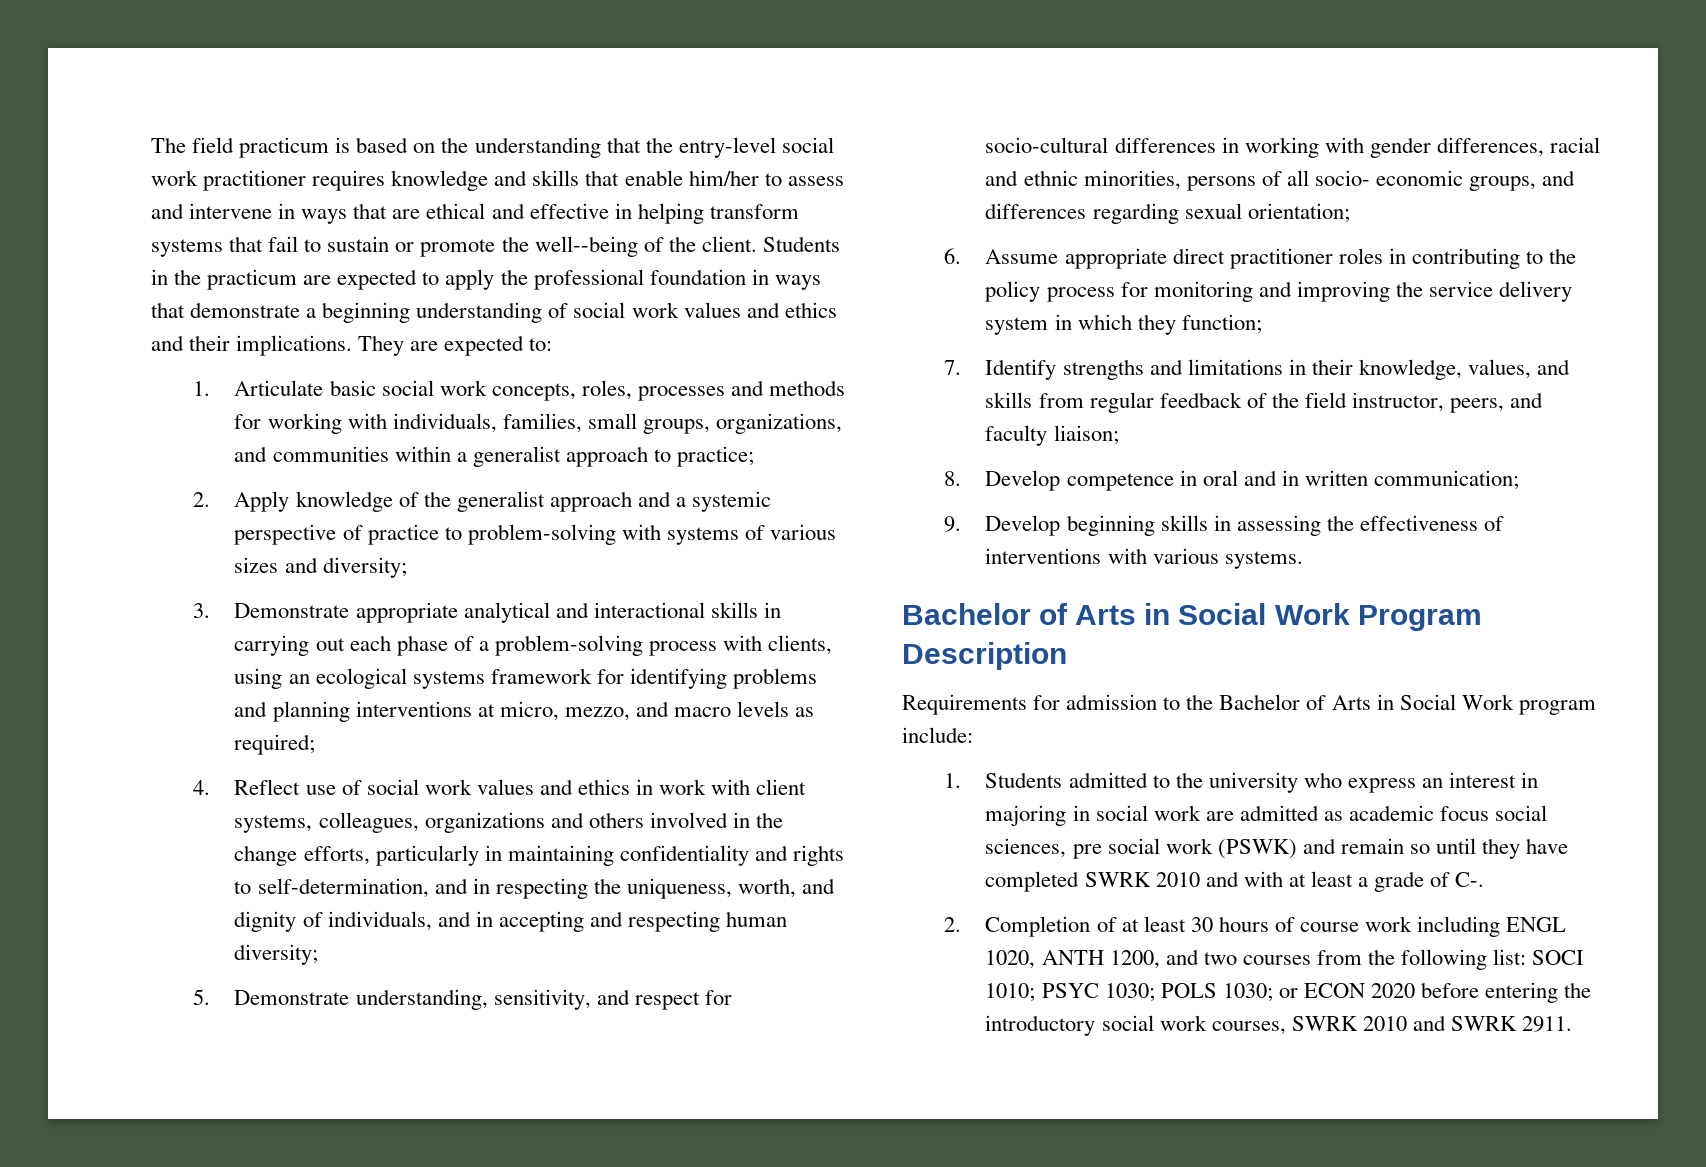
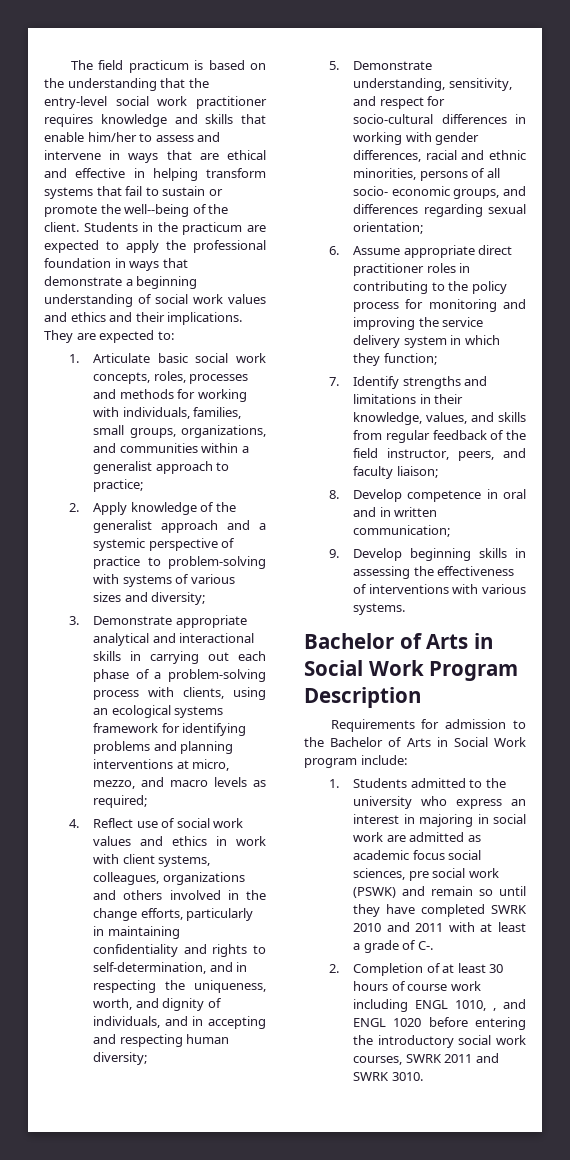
(1239, 879) none -> [415,923,444,932] 2011
[985,949,1585,970] [985,983,1415,1002] 1020, ANTH 1200, and two courses from the following list: SOCI 1010; PSYC 1030; POLS 1030; or ECON 2020 -> [455,999,526,1011] [353,1018,422,1027] 1010, , and ENGL 1020
[1362,1016,1407,1031] 2010 -> [444,1054,473,1063] 2011
[1522,1016,1573,1032] 2911. -> [391,1072,423,1081] 3010.

